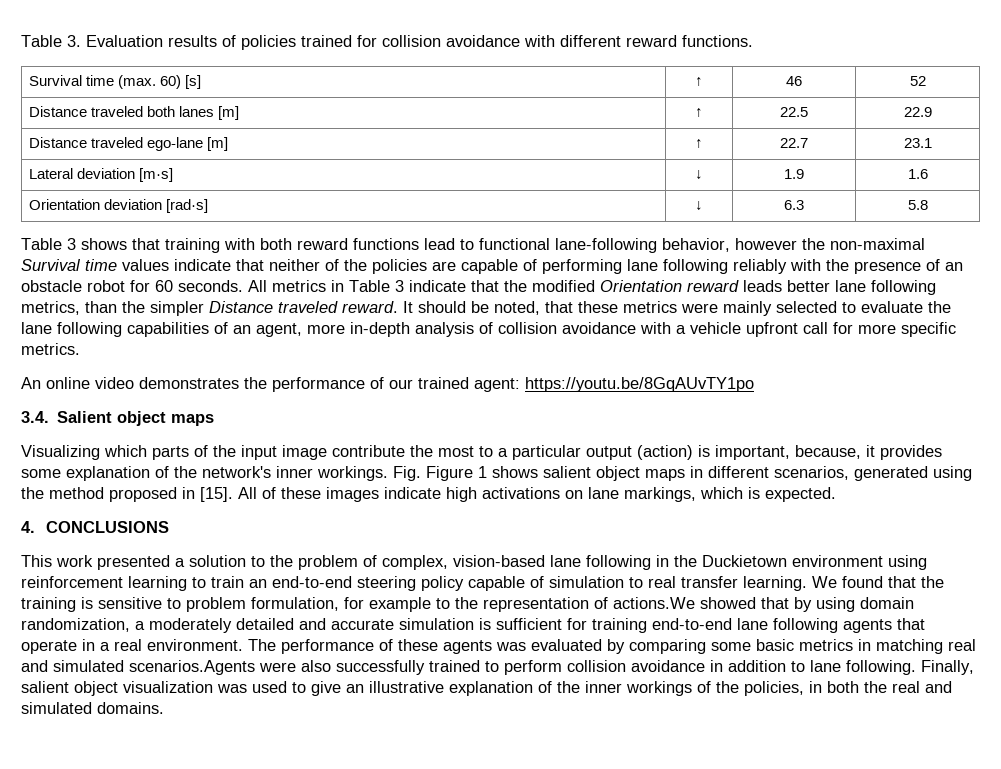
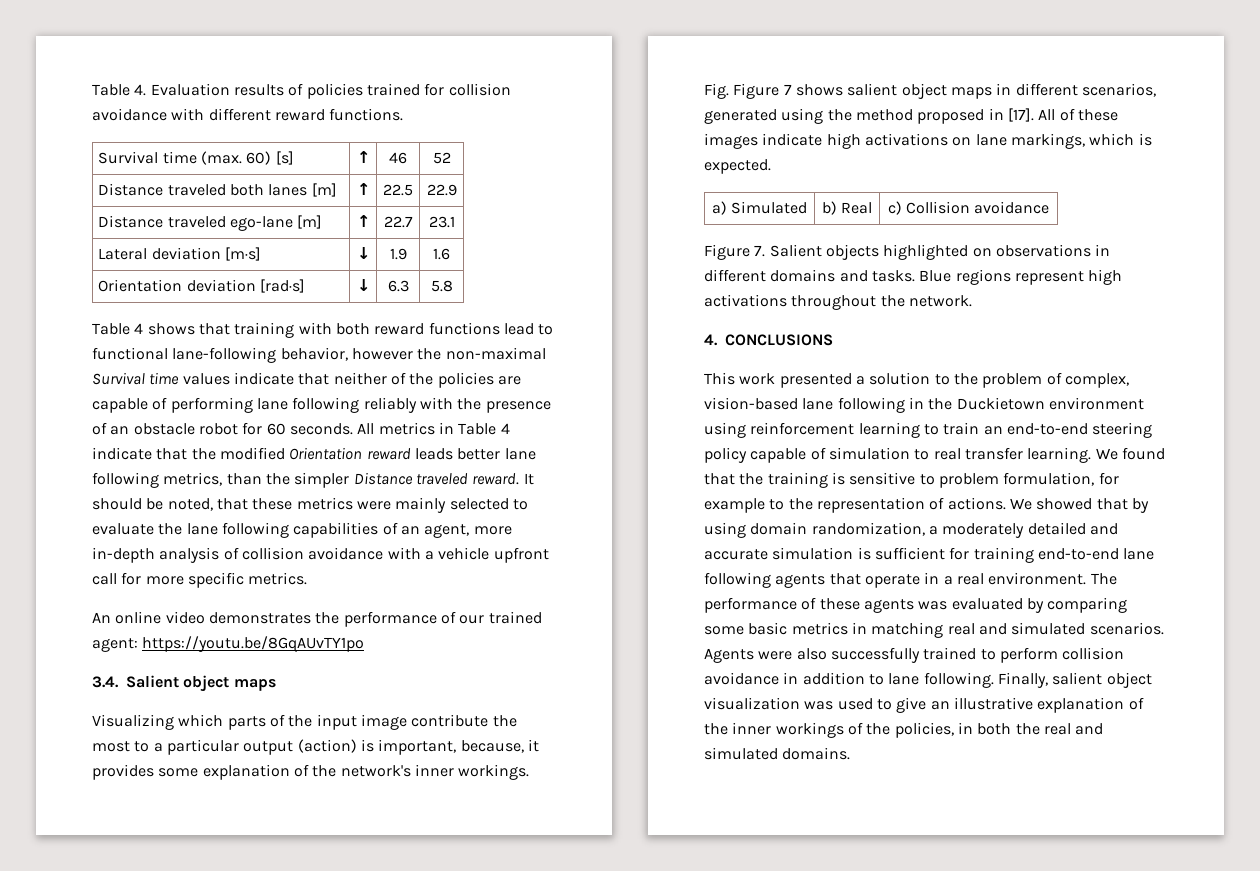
[21,35,81,47] Table 3. -> [92,84,147,96] Table 4.
[67,238,76,250] 3 -> [134,323,144,334] 4
[395,280,404,292] 3 -> [500,423,510,434] 4
[478,466,487,478] 1 -> [783,84,792,95] 7
[200,487,233,502] [15]. -> [1007,108,1034,122] [17].
(836, 494) none -> [711,201,808,215] [821,201,873,215] [887,201,1050,215] [704,244,1111,260] [704,269,1123,285] [704,294,972,310] // a) Simulated | b) Real | c) Collision avoidance // Figure 7. Salient objects highlighted on observations in different domains and tasks. Blue regions represent high activations throughout the network.
[613,597,695,609] actions.We -> [947,497,1032,510] actions. We
[129,660,255,675] scenarios.Agents -> [1089,622,1164,635] [704,648,754,663] scenarios. Agents

